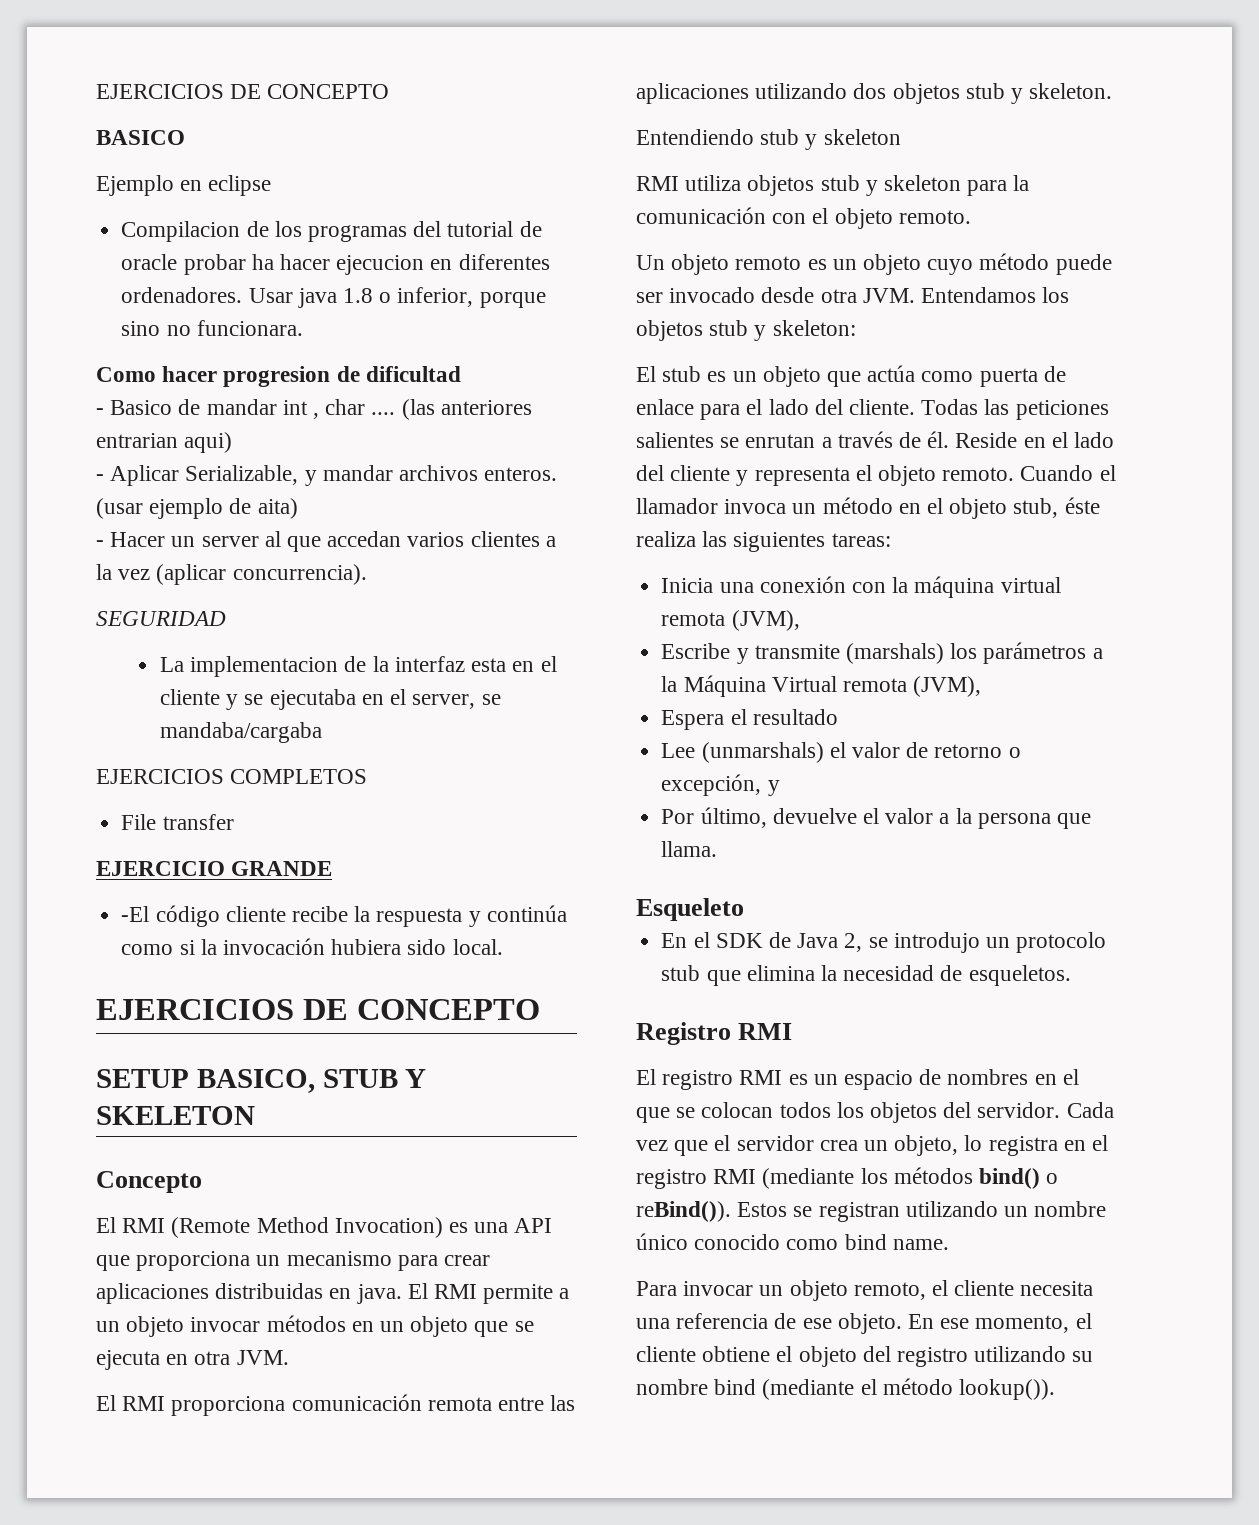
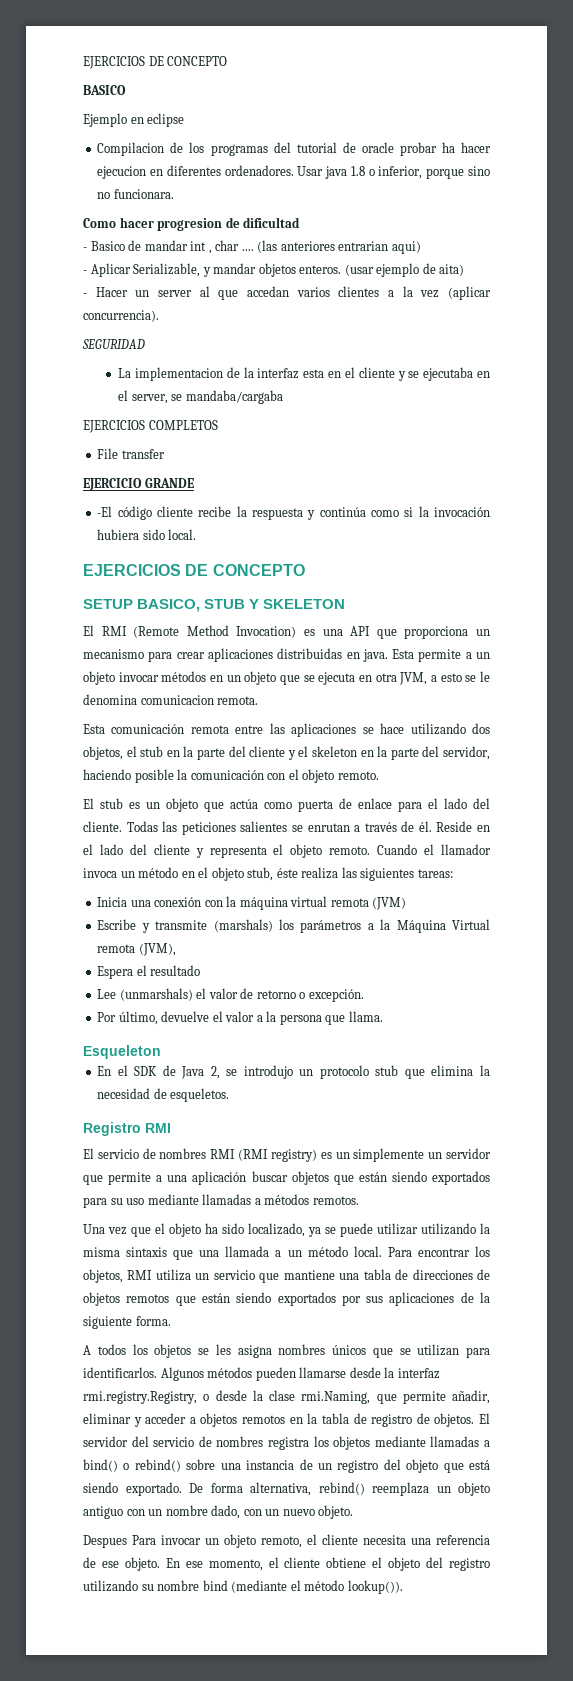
[399,465,479,481] archivos -> [258,263,296,277] objetos
[96,1171,202,1193] // Concepto -> (346, 604) none
[407,1283,478,1299] El RMI -> [392,649,415,659] Esta
[236,1350,289,1365] [96,1395,286,1416] JVM. // El RMI proporciona -> [399,671,491,685] [83,694,259,705] [83,724,105,734] JVM, a esto se le denomina comunicacion remota. // Esta
[755,83,1113,104] [636,129,901,150] [636,175,1008,196] utilizando dos objetos stub y skeleton. // Entendiendo stub y skeleton // RMI utiliza objetos stub y skeleton para -> [362,723,490,735] [83,746,491,760] [83,769,174,783] se hace utilizando dos objetos, el stub en la parte del cliente y el skeleton en la parte del servidor, haciendo posible
[636,253,1112,275] [636,287,1070,303] [636,320,856,341] // Un objeto remoto es un objeto cuyo método puede ser invocado desde otra JVM. Entendamos los objetos stub y skeleton: -> (379, 775) none
[731,610,800,631] (JVM), -> [372,897,407,910] (JVM)
[661,774,780,796] excepción, y -> [308,989,364,1002] excepción.
[636,898,744,921] Esqueleto -> [83,1045,161,1059] Esqueleton
[662,1069,1079,1090] [636,1102,1114,1123] [636,1135,1109,1156] [636,1167,1059,1189] [636,1201,1107,1222] [636,1233,949,1250] registro RMI es un espacio de nombres en el que se colocan todos los objetos del servidor. Cada vez que el servidor crea un objeto, lo registra en el registro RMI (mediante los métodos bind() o reBind()). Estos se registran utilizando un nombre único conocido como bind name. // -> [97,1148,491,1162] [83,1171,491,1185] [83,1194,359,1208] [83,1223,490,1237] [83,1246,490,1260] [83,1269,490,1283] [83,1292,491,1306] [83,1316,171,1329] [83,1344,490,1358] [83,1367,440,1381] [83,1390,490,1404] [83,1413,491,1427] [83,1436,491,1450] [83,1459,490,1473] [83,1482,490,1496] [83,1505,354,1519] [83,1535,127,1548] servicio de nombres RMI (RMI registry) es un simplemente un servidor que permite a una aplicación buscar objetos que están siendo exportados para su uso mediante llamadas a métodos remotos. // Una vez que el objeto ha sido localizado, ya se puede utilizar utilizando la misma sintaxis que una llamada a un método local. Para encontrar los objetos, RMI utiliza un servicio que mantiene una tabla de direcciones de objetos remotos que están siendo exportados por sus aplicaciones de la siguiente forma. // A todos los objetos se les asigna nombres únicos que se utilizan para identificarlos. Algunos métodos pueden llamarse desde la interfaz rmi.registry.Registry, o desde la clase rmi.Naming, que permite añadir, eliminar y acceder a objetos remotos en la tabla de registro de objetos. El servidor del servicio de nombres registra los objetos mediante llamadas a bind() o rebind() sobre una instancia de un registro del objeto que está siendo exportado. De forma alternativa, rebind() reemplaza un objeto antiguo con un nombre dado, con un nuevo objeto. // Despues

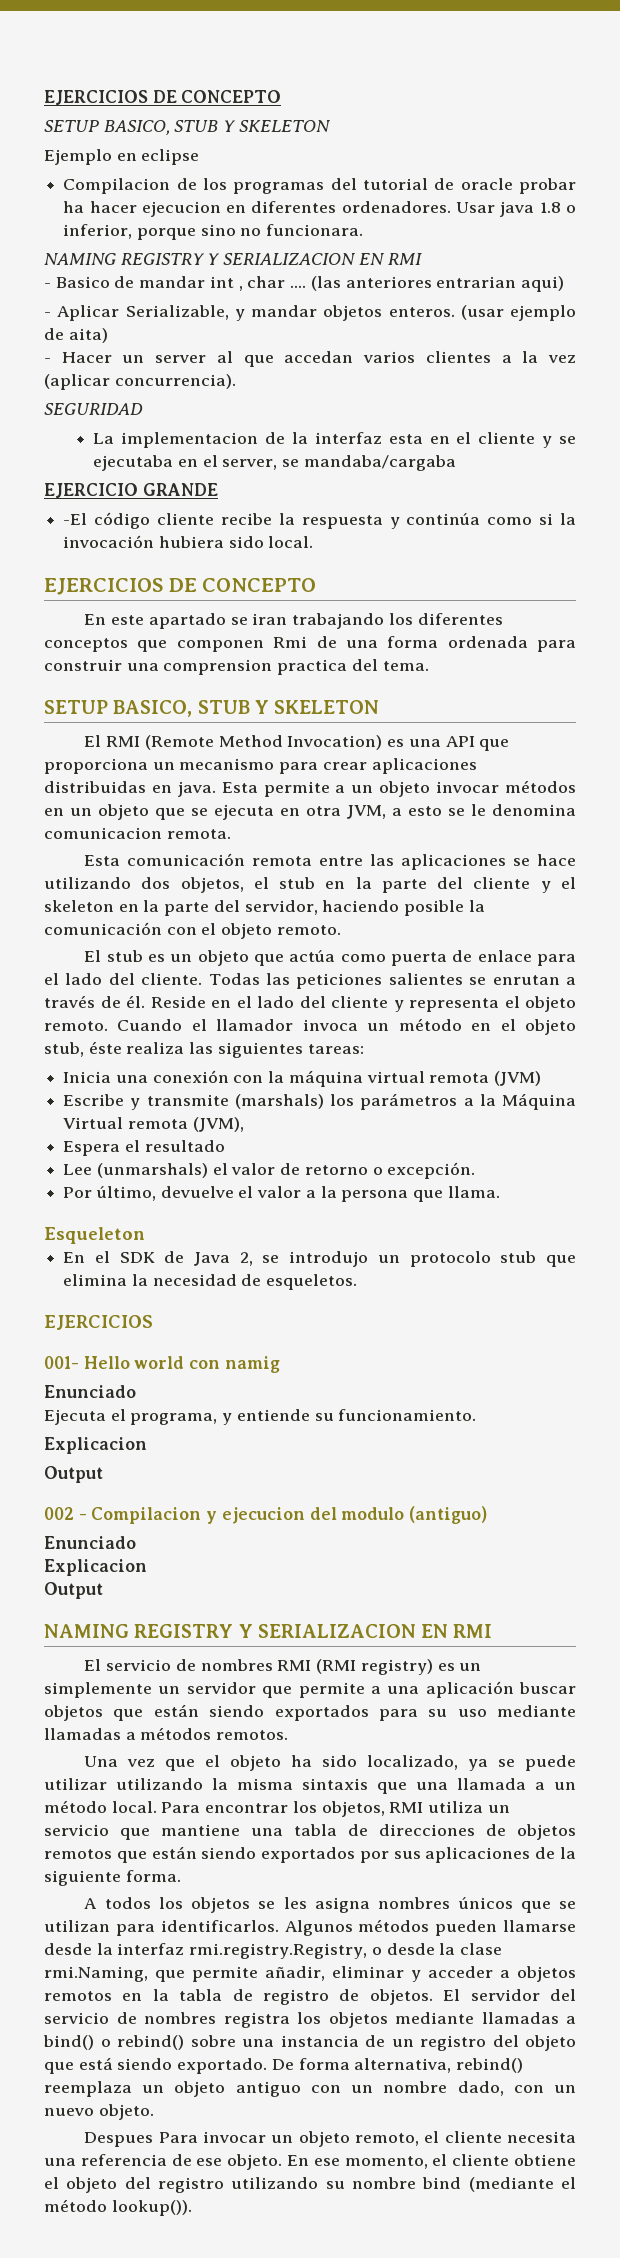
[83,56,228,69] [83,85,126,95] EJERCICIOS DE CONCEPTO // BASICO -> [44,90,282,105] [44,120,331,135] EJERCICIOS DE CONCEPTO // SETUP BASICO, STUB Y SKELETON
[83,217,301,231] Como hacer progresion de dificultad -> [44,253,422,265] NAMING REGISTRY Y SERIALIZACION EN RMI
[83,420,218,433] [97,448,165,459] // EJERCICIOS COMPLETOS // File transfer -> (456, 463) none
(305, 570) none -> [84,613,503,629] [44,636,576,652] [44,659,429,675] // En este apartado se iran trabajando los diferentes conceptos que componen Rmi de una forma ordenada para construir una comprension practica del tema.
[83,1122,141,1136] Registro -> [44,1315,153,1330] [44,1356,280,1373] [44,1385,136,1398] [44,1409,477,1425] [44,1437,147,1454] [44,1466,103,1483] [44,1506,488,1524] [44,1536,136,1549] [44,1559,147,1576] [44,1582,103,1599] [44,1624,449,1638] EJERCICIOS // 001- Hello world con namig // Enunciado // Ejecuta el programa, y entiende su funcionamiento. // Explicacion // Output // 002 - Compilacion y ejecucion del modulo (antiguo) // Enunciado // Explicacion // Output // NAMING REGISTRY Y SERIALIZACION EN

